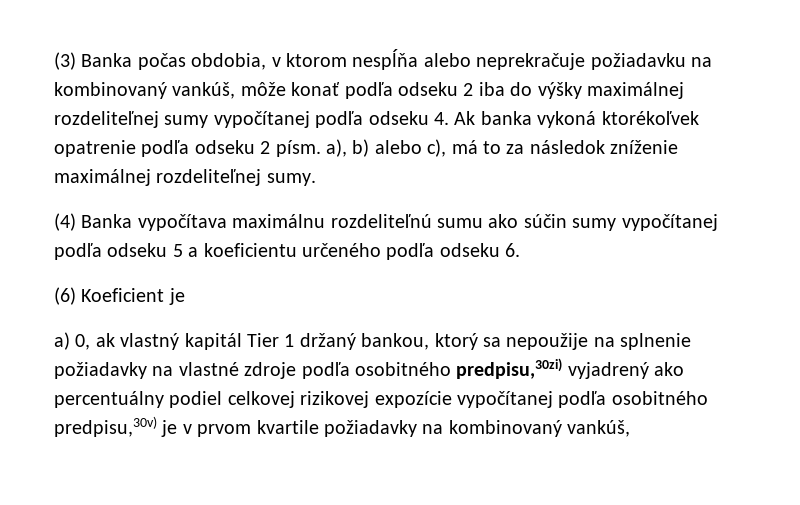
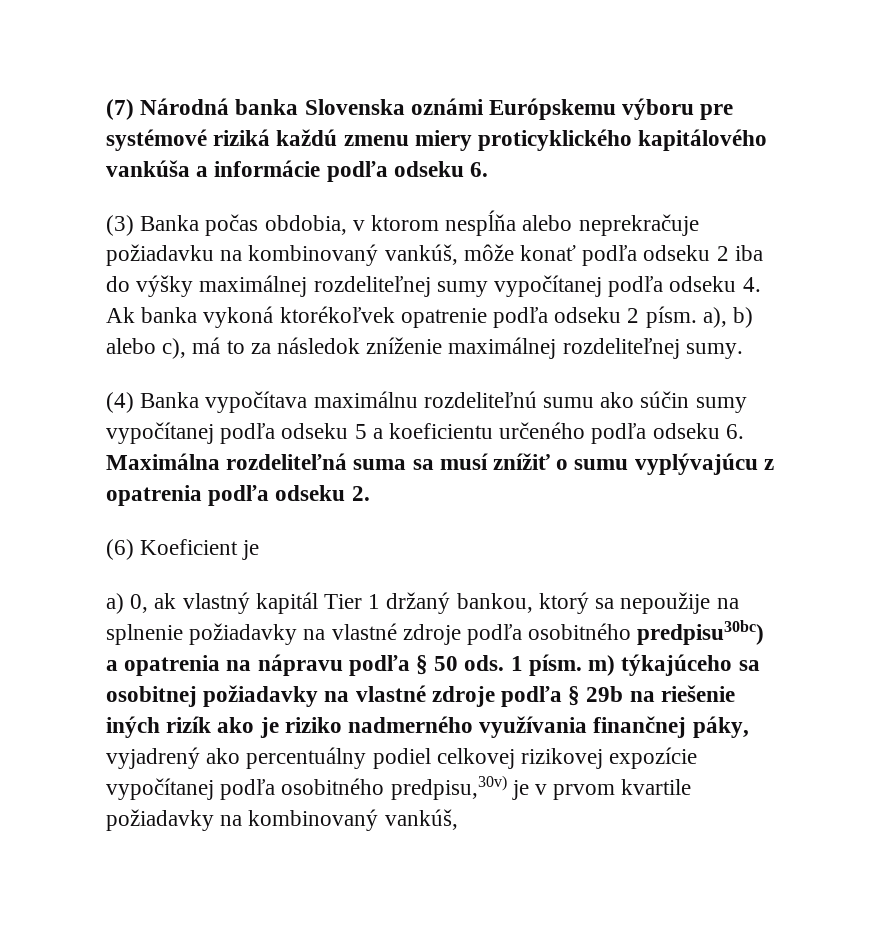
(54, 61) none -> [106,98,734,120] [106,129,768,151] [106,160,489,182] (7) Národná banka Slovenska oznámi Európskemu výboru pre systémové riziká každú zmenu miery proticyklického kapitálového vankúša a informácie podľa odseku 6. //
(521, 250) none -> [106,453,774,475] [106,485,370,506] Maximálna rozdeliteľná suma sa musí znížiť o sumu vyplývajúcu z opatrenia podľa odseku 2.
[456,358,563,379] predpisu,30zi) -> [637,620,765,645] [106,654,760,676] [106,685,735,707] [106,716,749,738] predpisu30bc) a opatrenia na nápravu podľa § 50 ods. 1 písm. m) týkajúceho sa osobitnej požiadavky na vlastné zdroje podľa § 29b na riešenie iných rizík ako je riziko nadmerného využívania finančnej páky,

